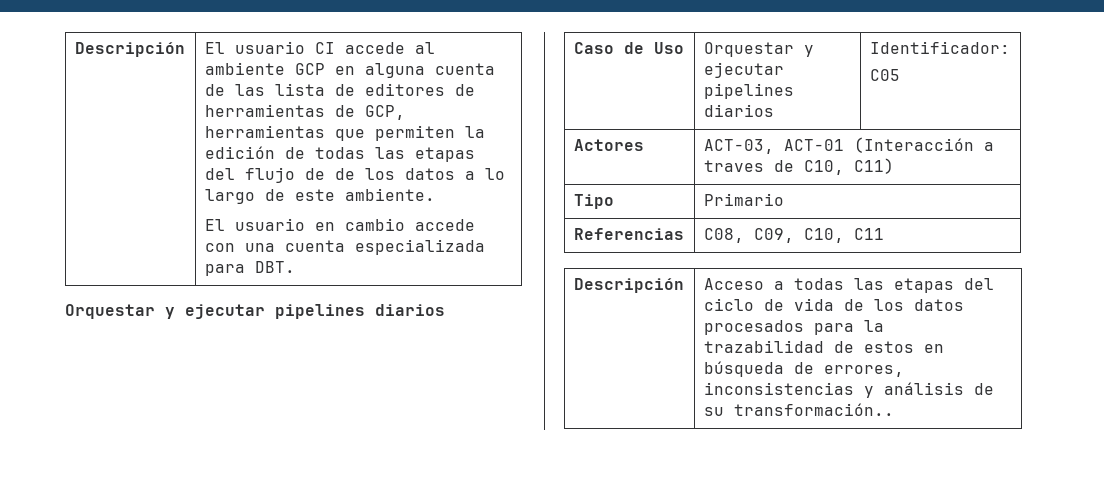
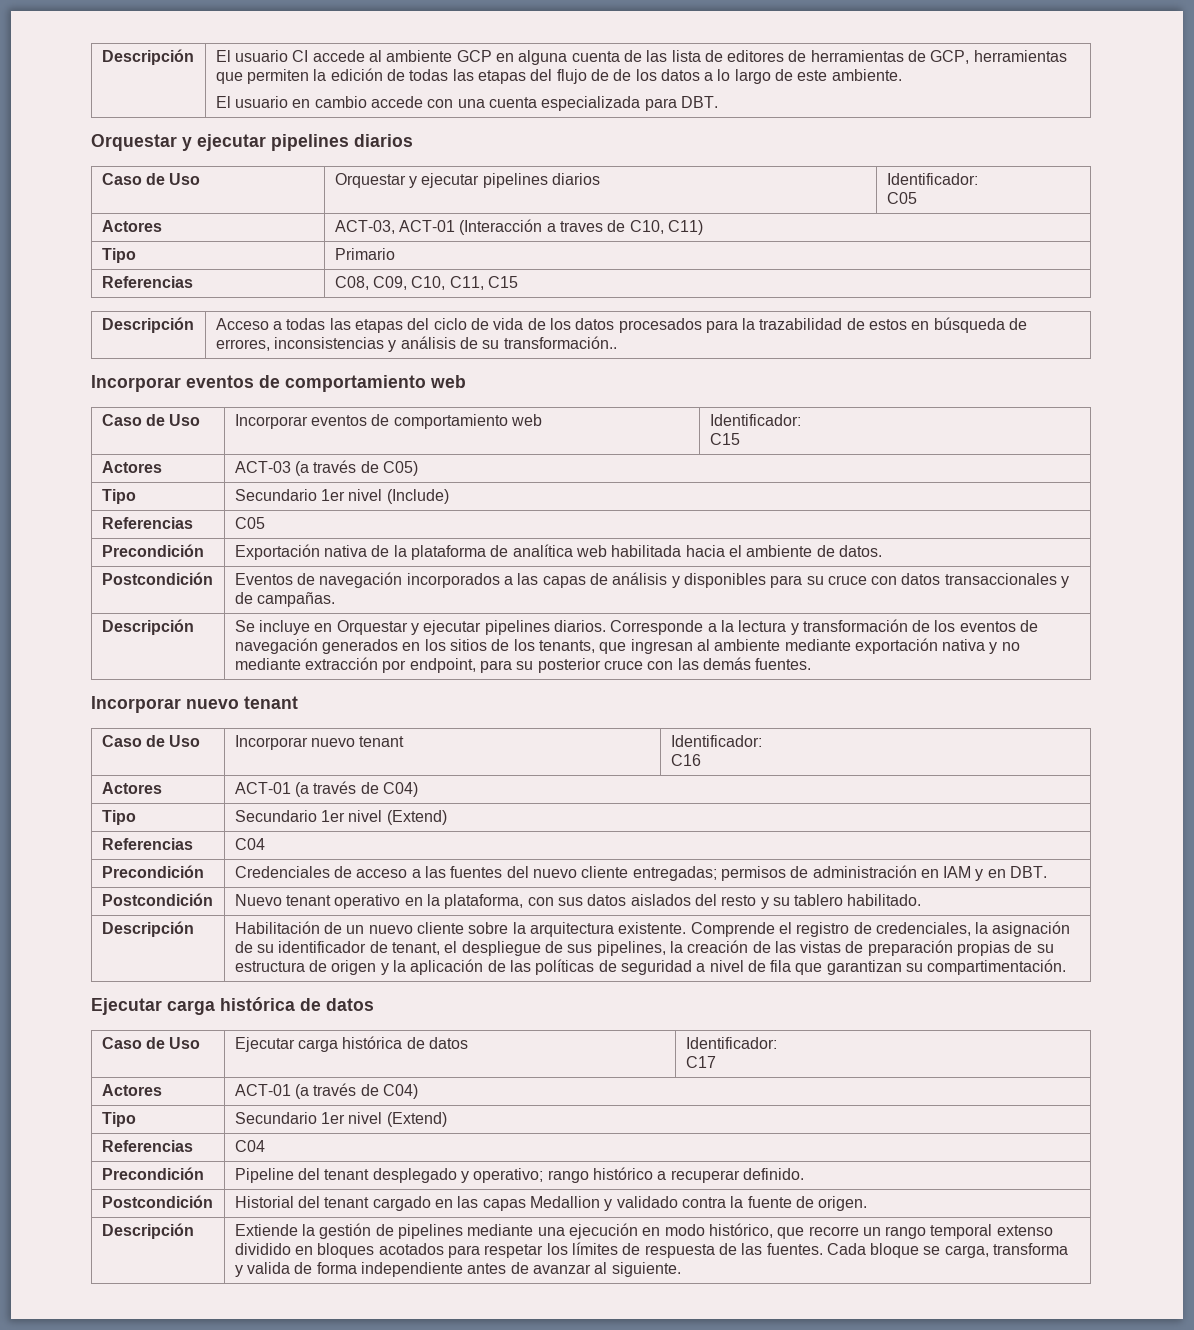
[853,228,884,240] C11 -> [449,276,518,290] C11, C15
(894, 409) none -> [91,375,466,392] [101,414,201,426] [234,414,542,429] [709,414,801,426] [709,433,740,445] [101,461,162,473] [234,460,418,476] [101,489,136,504] [234,489,449,504] [101,517,193,529] [234,517,265,529] [101,544,204,557] [234,544,882,560] [101,572,213,585] [234,572,1070,588] [234,592,336,607] [101,619,194,635] [234,619,1039,635] [234,638,1020,654] [234,657,812,673] [91,696,298,713] [101,735,201,747] [234,735,405,750] [670,735,762,747] [670,754,701,766] [101,782,162,794] [234,781,418,797] [101,810,136,825] [234,810,447,825] [101,838,193,850] [234,838,265,850] [101,865,204,878] [234,865,1048,881] [101,893,213,906] [234,894,922,909] [101,921,194,937] [234,921,1071,937] [234,940,1054,956] [234,959,1067,975] [91,997,374,1015] [101,1037,201,1049] [234,1036,468,1052] [685,1037,777,1049] [685,1056,716,1068] [101,1084,162,1096] [234,1083,418,1099] [101,1112,136,1127] [234,1112,447,1127] [101,1140,193,1152] [234,1140,265,1152] [101,1167,204,1180] [234,1167,804,1183] [101,1195,213,1208] [234,1196,868,1211] [101,1223,194,1239] [234,1223,1053,1239] [234,1242,1069,1258] [234,1262,681,1277] // Incorporar eventos de comportamiento web // Caso de Uso | Incorporar eventos de comportamiento web | Identificador: // C15 // Actores | ACT-03 (a través de C05) // Tipo | Secundario 1er nivel (Include) // Referencias | C05 // Precondición | Exportación nativa de la plataforma de analítica web habilitada hacia el ambiente de datos. // Postcondición | Eventos de navegación incorporados a las capas de análisis y disponibles para su cruce con datos transaccionales y de campañas. // Descripción | Se incluye en Orquestar y ejecutar pipelines diarios. Corresponde a la lectura y transformación de los eventos de navegación generados en los sitios de los tenants, que ingresan al ambiente mediante exportación nativa y no mediante extracción por endpoint, para su posterior cruce con las demás fuentes. // Incorporar nuevo tenant // Caso de Uso | Incorporar nuevo tenant | Identificador: // C16 // Actores | ACT-01 (a través de C04) // Tipo | Secundario 1er nivel (Extend) // Referencias | C04 // Precondición | Credenciales de acceso a las fuentes del nuevo cliente entregadas; permisos de administración en IAM y en DBT. // Postcondición | Nuevo tenant operativo en la plataforma, con sus datos aislados del resto y su tablero habilitado. // Descripción | Habilitación de un nuevo cliente sobre la arquitectura existente. Comprende el registro de credenciales, la asignación de su identificador de tenant, el despliegue de sus pipelines, la creación de las vistas de preparación propias de su estructura de origen y la aplicación de las políticas de seguridad a nivel de fila que garantizan su compartimentación. // Ejecutar carga histórica de datos // Caso de Uso | Ejecutar carga histórica de datos | Identificador: // C17 // Actores | ACT-01 (a través de C04) // Tipo | Secundario 1er nivel (Extend) // Referencias | C04 // Precondición | Pipeline del tenant desplegado y operativo; rango histórico a recuperar definido. // Postcondición | Historial del tenant cargado en las capas Medallion y validado contra la fuente de origen. // Descripción | Extiende la gestión de pipelines mediante una ejecución en modo histórico, que recorre un rango temporal extenso dividido en bloques acotados para respetar los límites de respuesta de las fuentes. Cada bloque se carga, transforma y valida de forma independiente antes de avanzar al siguiente.

